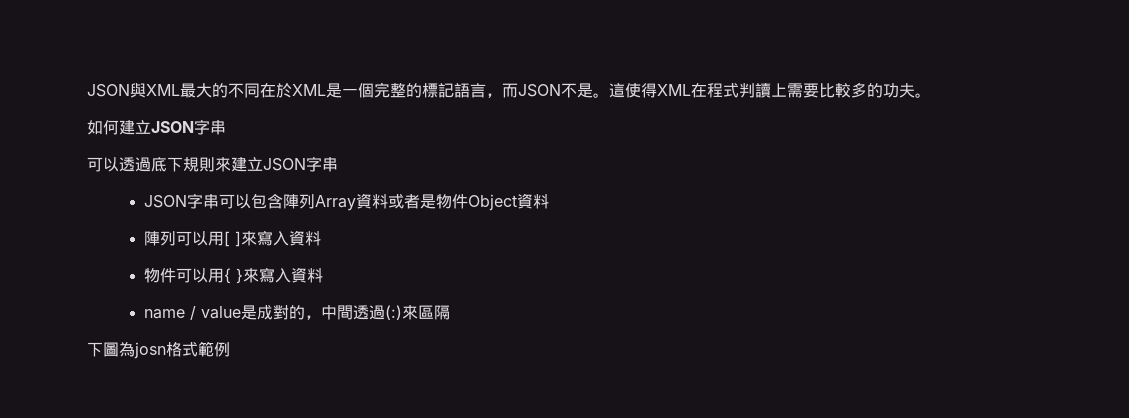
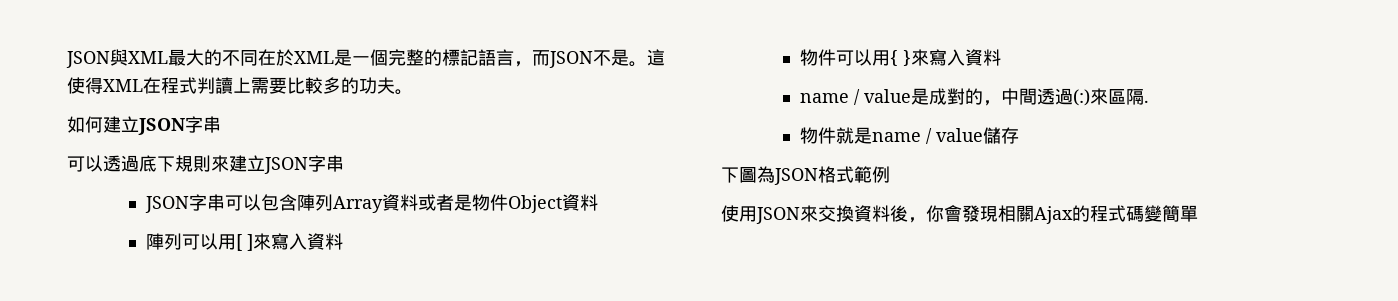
(451, 312) none -> [1143,100,1149,103] [799,127,1019,144] . // 物件就是name / value儲存
[134,342,166,359] josn -> [774,168,818,185] JSON
(230, 349) none -> [721,205,1198,224] // 使用JSON來交換資料後，你會發現相關Ajax的程式碼變簡單

